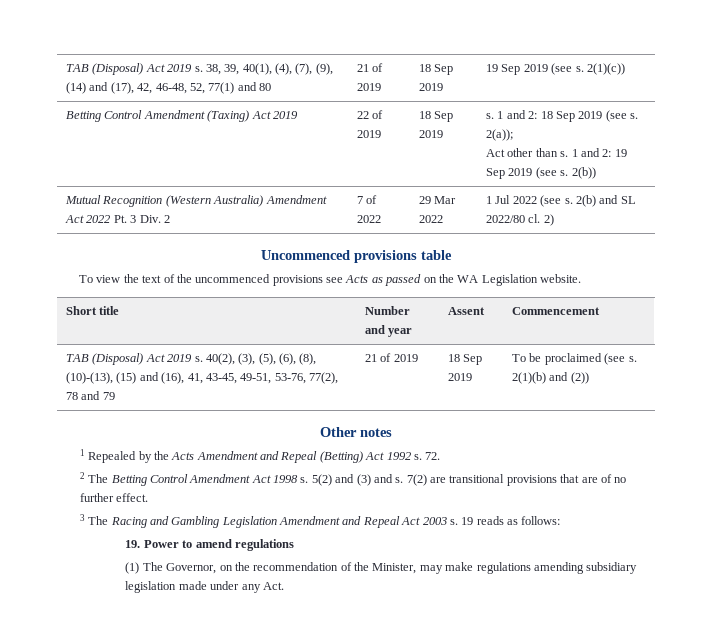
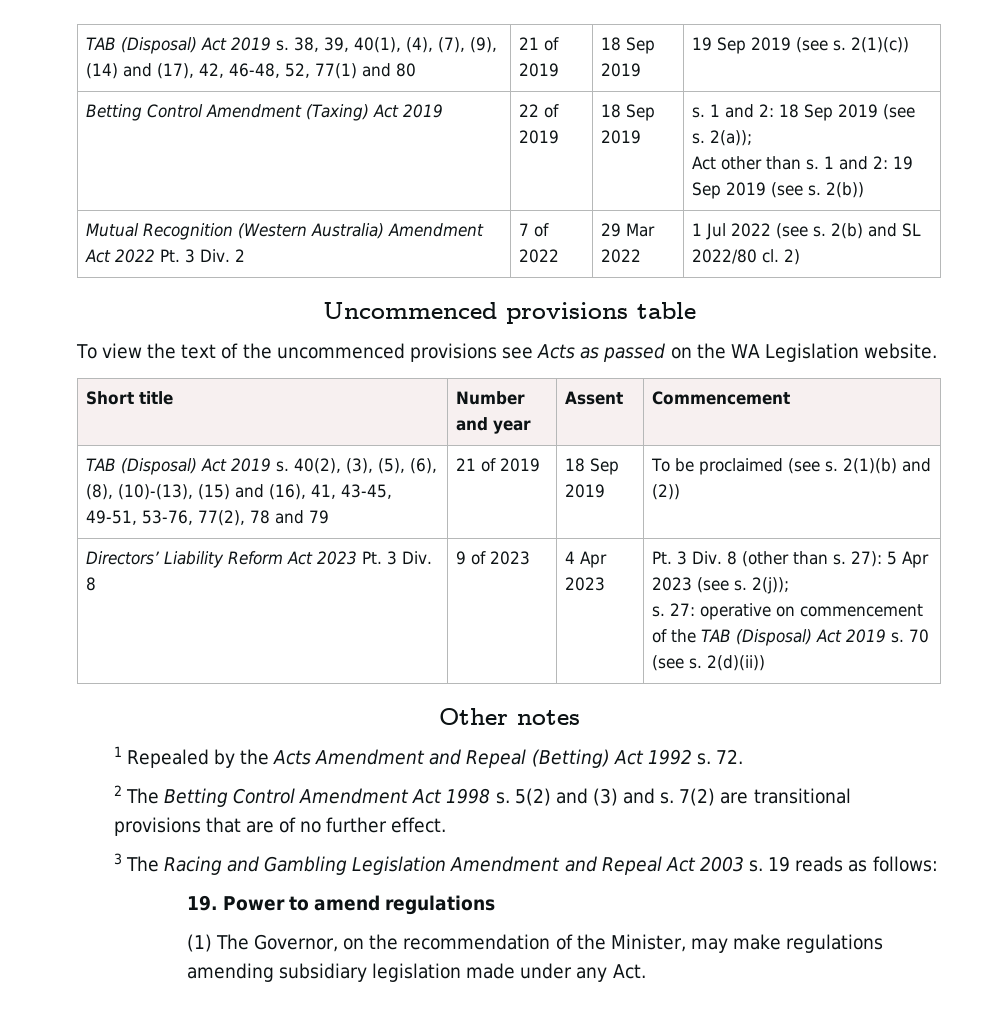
(589, 378) none -> [85,551,432,568] [85,577,96,591] [455,551,530,565] [564,551,607,568] [564,577,605,591] [651,551,929,568] [651,577,789,594] [651,603,923,620] [651,629,929,646] [651,655,765,671] // Directors’ Liability Reform Act 2023 Pt. 3 Div. 8 | 9 of 2023 | 4 Apr 2023 | Pt. 3 Div. 8 (other than s. 27): 5 Apr 2023 (see s. 2(j)); // s. 27: operative on commencement of the TAB (Disposal) Act 2019 s. 70 (see s. 2(d)(ii))

